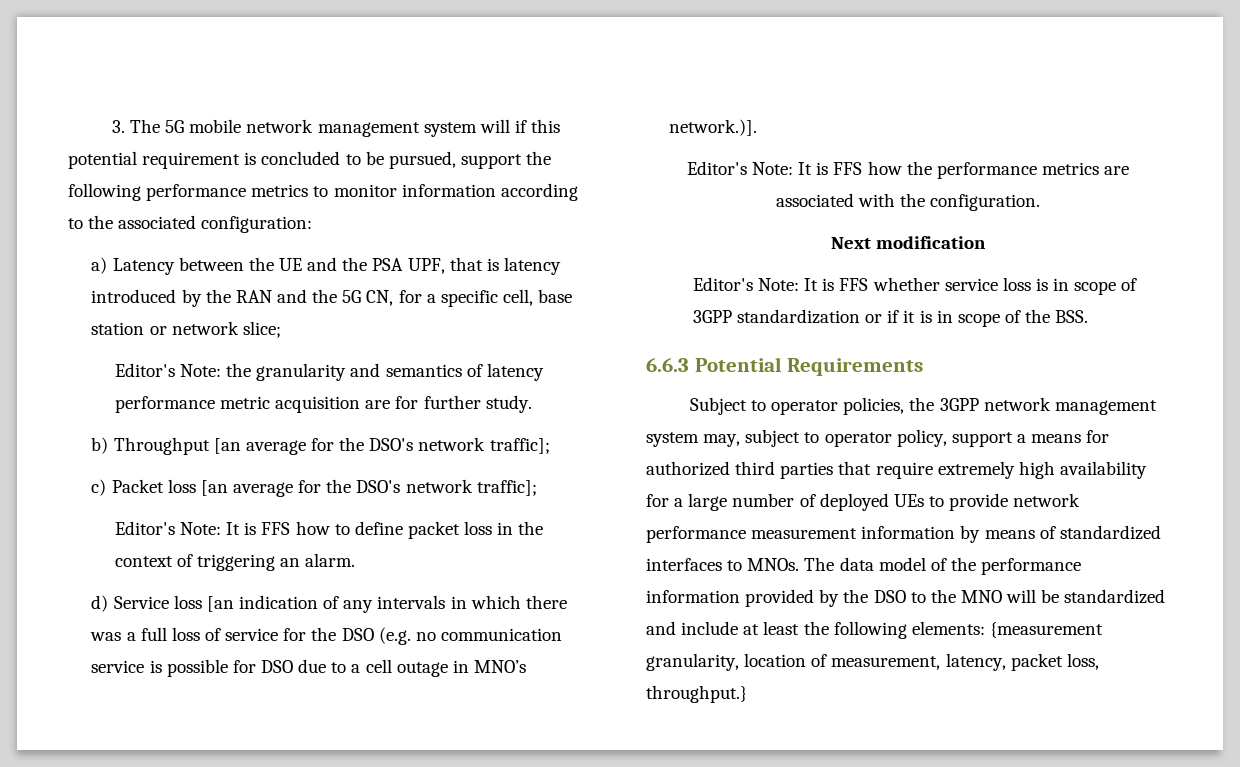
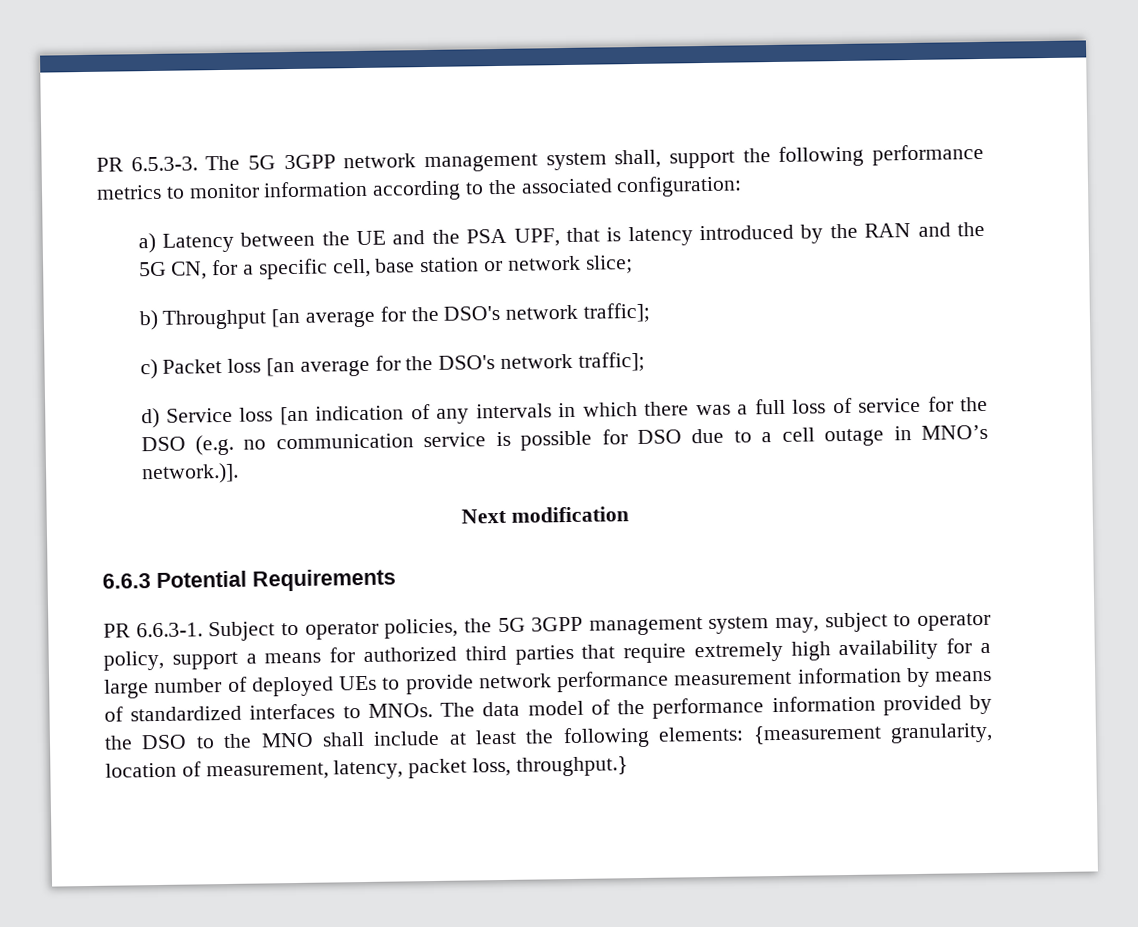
[111,120,125,133] 3. -> [96,156,198,172] PR 6.5.3-3.
[189,119,561,137] [68,151,456,169] mobile network management system will if this potential requirement is concluded to be pursued, -> [283,149,662,173] 3GPP network management system shall,
[114,363,544,381] [114,395,532,413] // Editor's Note: the granularity and semantics of latency performance metric acquisition are for further study. -> (633, 264) none
[114,521,544,539] [114,553,356,571] // Editor's Note: It is FFS how to define packet loss in the context of triggering an alarm. -> (645, 361) none
[686,161,1130,179] [775,193,1041,211] [830,236,987,249] [692,277,1138,295] [692,309,1089,327] Editor's Note: It is FFS how the performance metrics are associated with the configuration. // Next modification // Editor's Note: It is FFS whether service loss is in scope of 3GPP standardization or if it is in scope of the BSS. -> [461,506,629,524] Next modification
(924, 367) none -> [103,622,203,638] PR 6.6.3-1.
[939,397,1051,411] 3GPP network -> [497,616,584,633] 5G 3GPP
[1006,589,1166,604] [646,621,676,635] will be standardized and -> [321,731,365,747] shall

